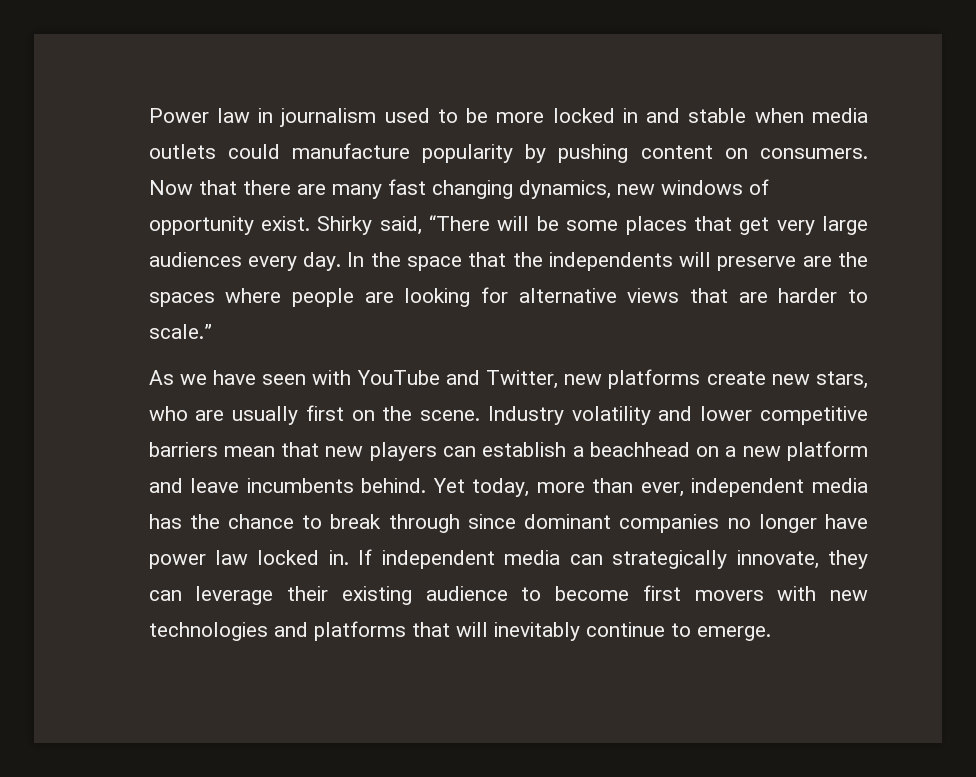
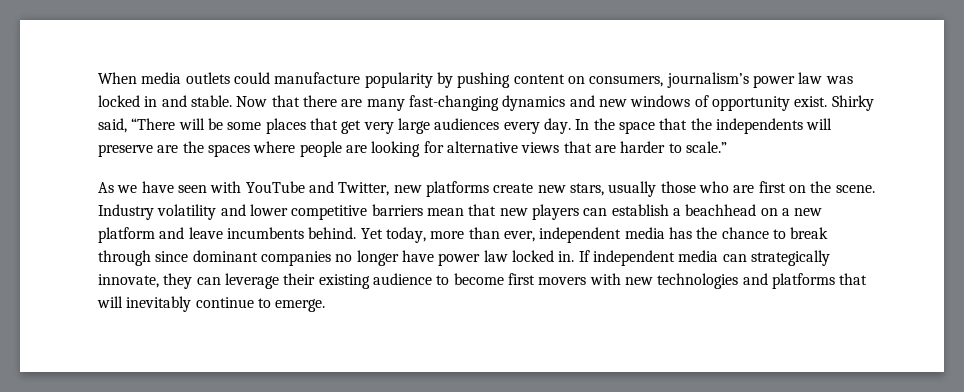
[148,108,804,127] Power law in journalism used to be more locked in and stable when -> [98,72,138,84] When
[760,148,868,159] consumers. -> [589,72,853,88] [98,95,233,107] consumers, journalism’s power law was locked in and stable.
[387,179,611,199] fast changing dynamics, -> [408,95,595,111] fast-changing dynamics and
(868, 380) none -> [608,181,696,197] usually those
[232,406,299,425] usually -> (755, 189) none

